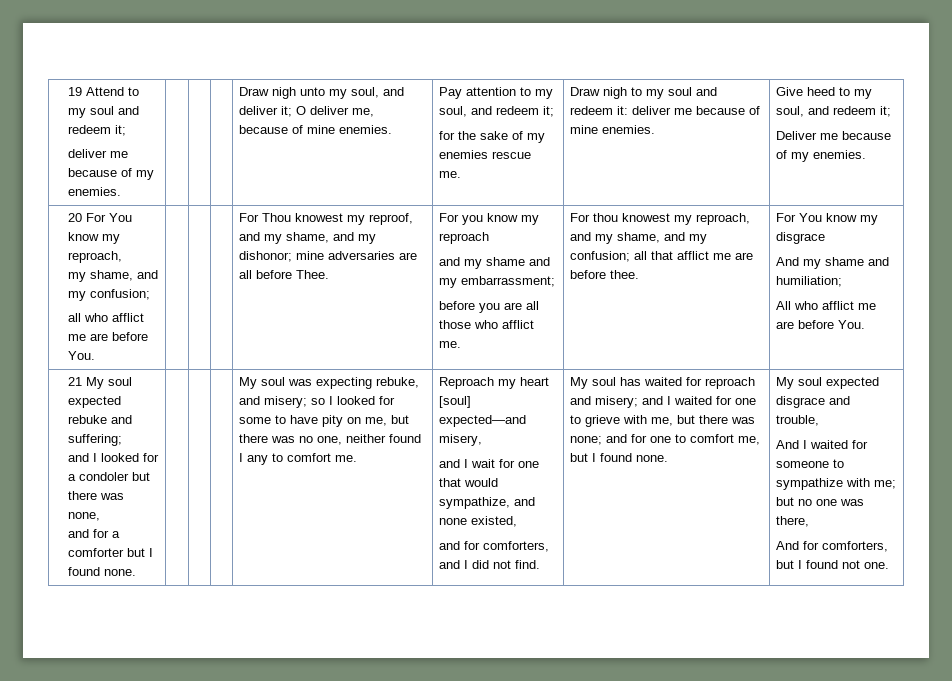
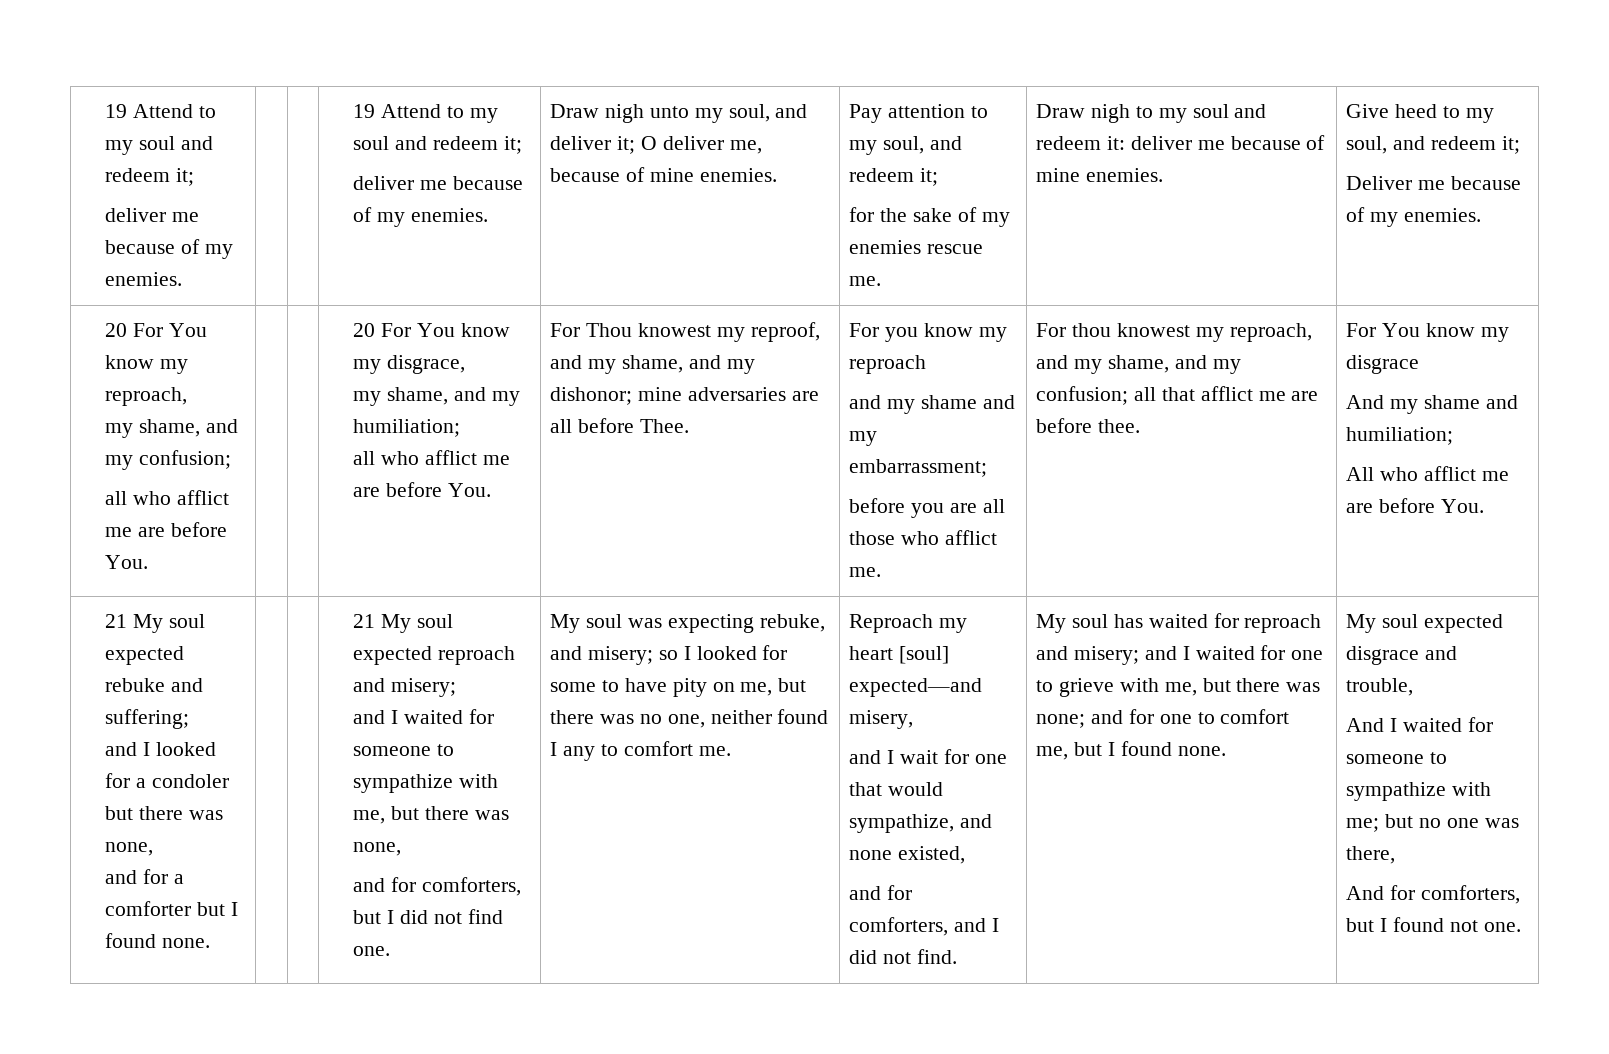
(121, 191) none -> [353,104,498,123] [353,136,522,154] [353,176,524,190] [353,207,489,227] 19 Attend to my soul and redeem it; // deliver me because of my enemies.
(95, 355) none -> [353,323,510,337] [353,355,466,374] [353,387,520,406] [353,419,461,437] [353,450,510,465] [353,482,492,497] 20 For You know my disgrace, // my shame, and my humiliation; // all who afflict me are before You.
(136, 572) none -> [353,614,454,633] [353,646,516,665] [353,678,457,697] [353,709,494,724] [353,744,455,756] [353,774,499,793] [353,806,509,824] [353,842,402,856] [353,877,522,896] [353,909,503,924] [353,946,391,956] 21 My soul expected reproach and misery; // and I waited for someone to sympathize with me, but there was none, // and for comforters, but I did not find one.

